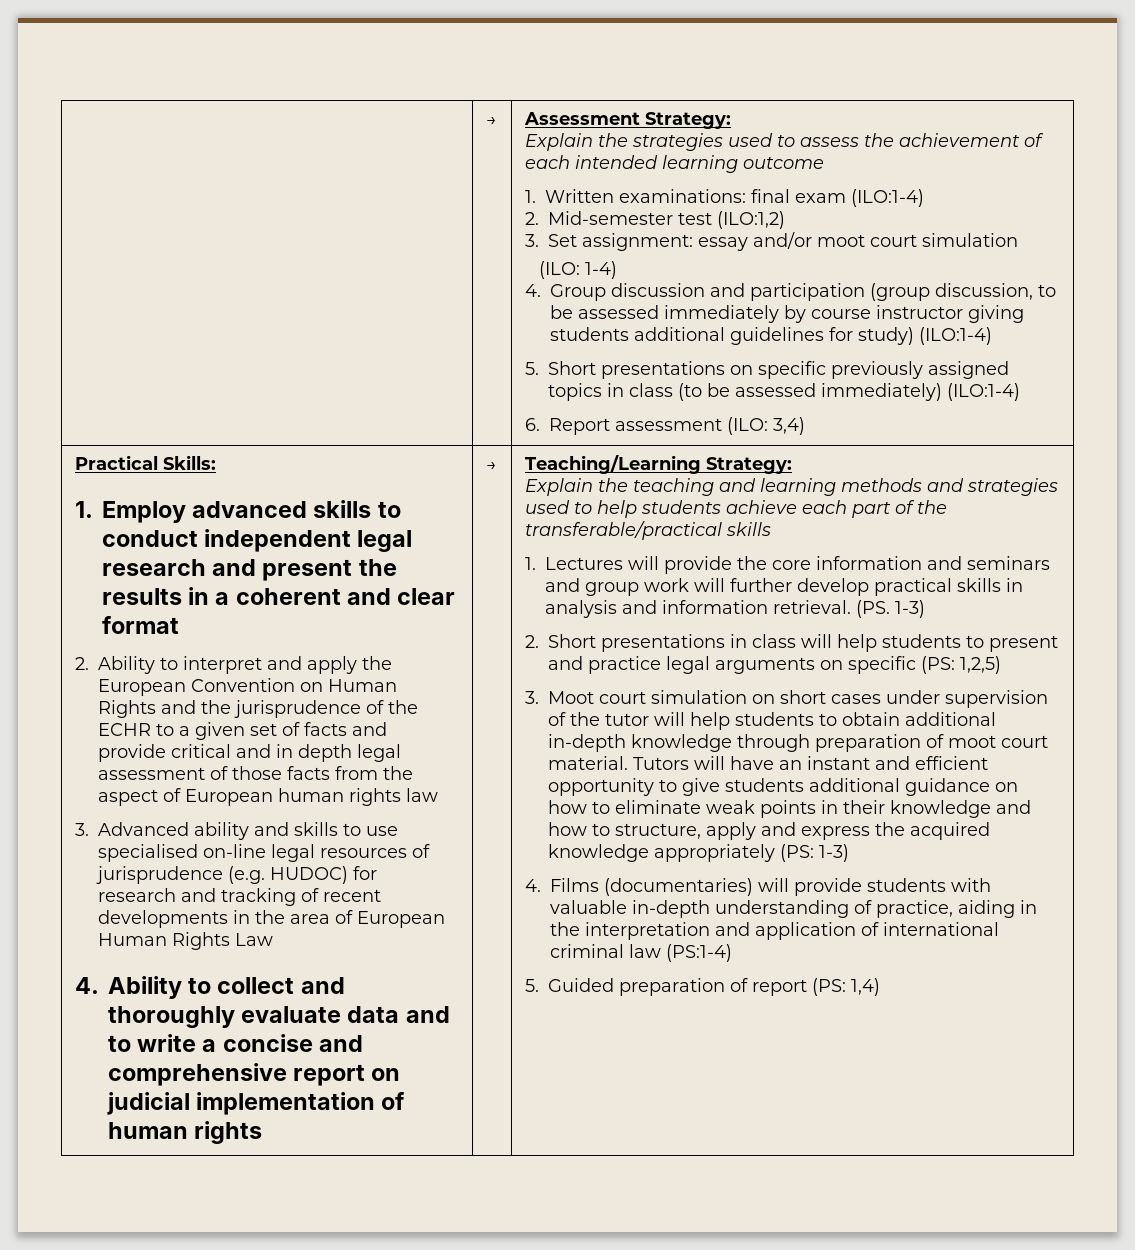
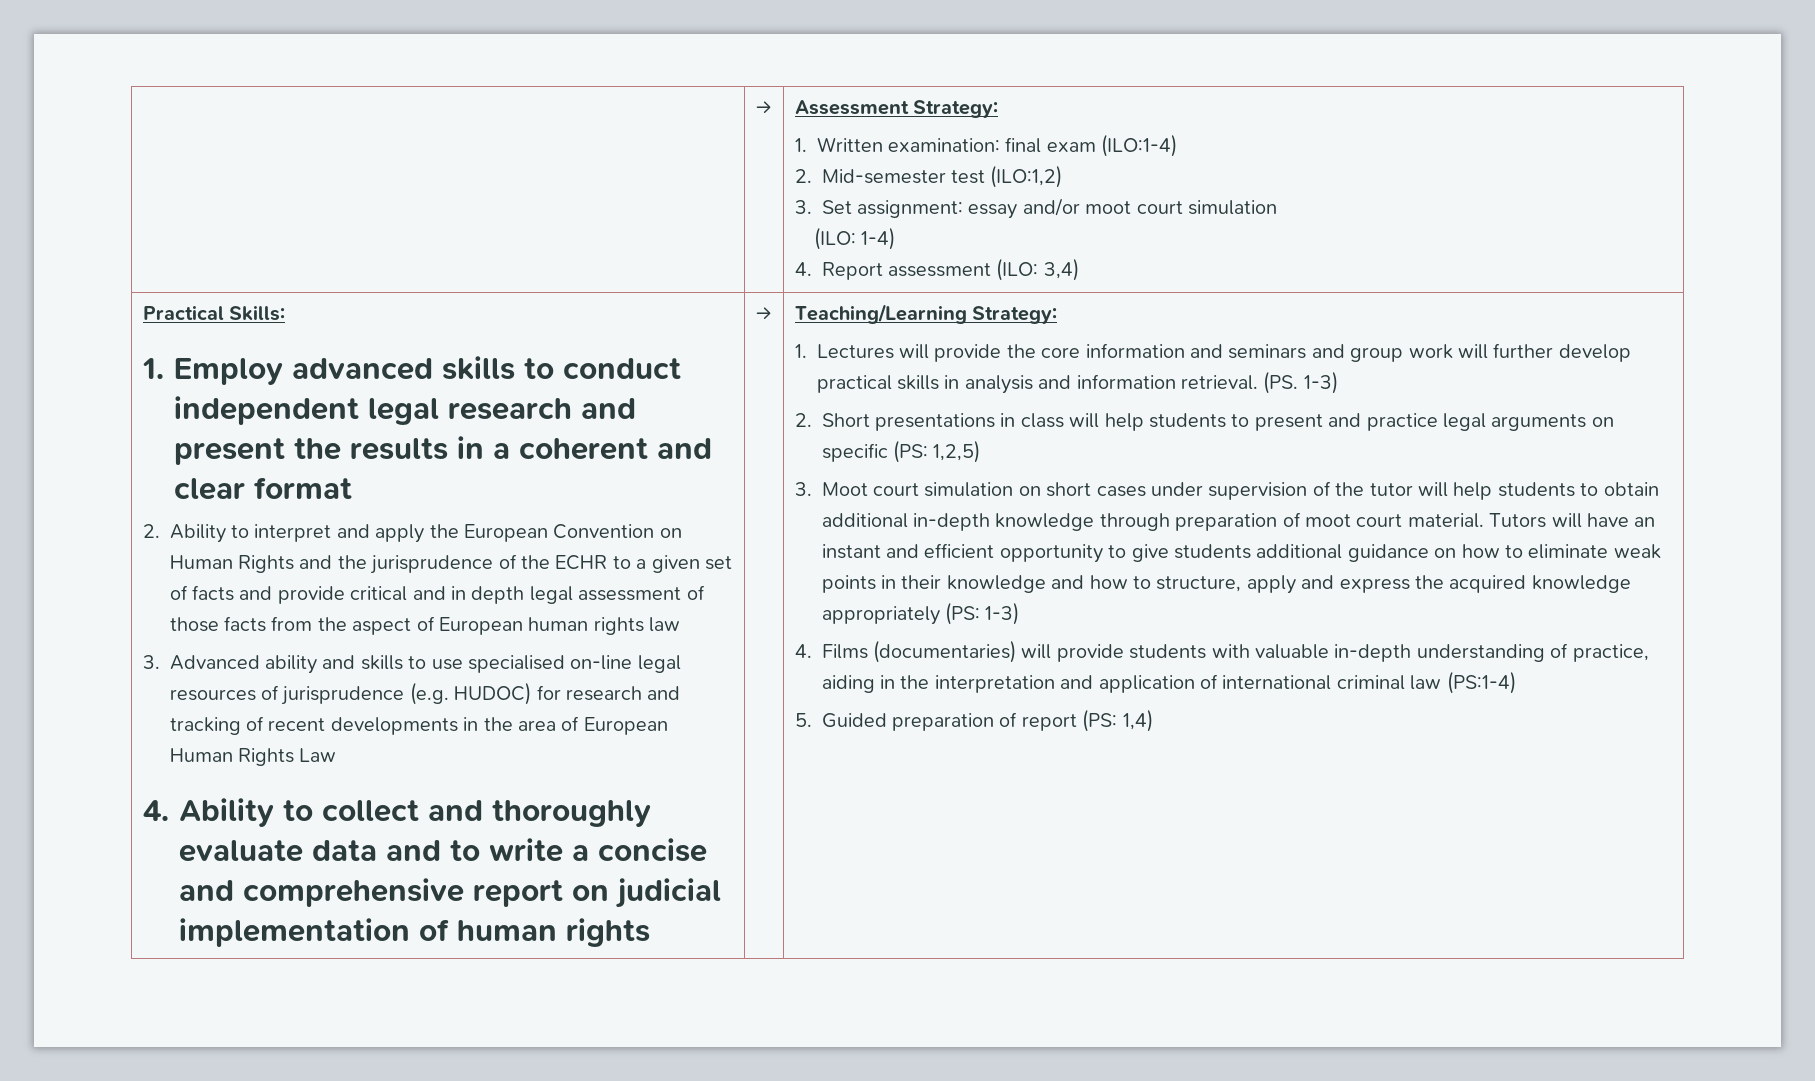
[524,133,1044,151] [524,155,824,173] // Explain the strategies used to assess the achievement of each intended learning outcome -> (998, 109) none
[618,189,746,203] examinations: -> [887,138,1000,152] examination:
[549,283,1056,301] [549,305,1024,323] [549,327,992,345] [524,361,1009,379] [547,383,1020,401] [524,418,540,431] Group discussion and participation (group discussion, to be assessed immediately by course instructor giving students additional guidelines for study) (ILO:1-4) // 5. Short presentations on specific previously assigned topics in class (to be assessed immediately) (ILO:1-4) // 6. -> (812, 269) none
[524,478,1058,496] [524,500,947,518] [524,521,771,540] // Explain the teaching and learning methods and strategies used to help students achieve each part of the transferable/practical skills -> (1057, 315) none

